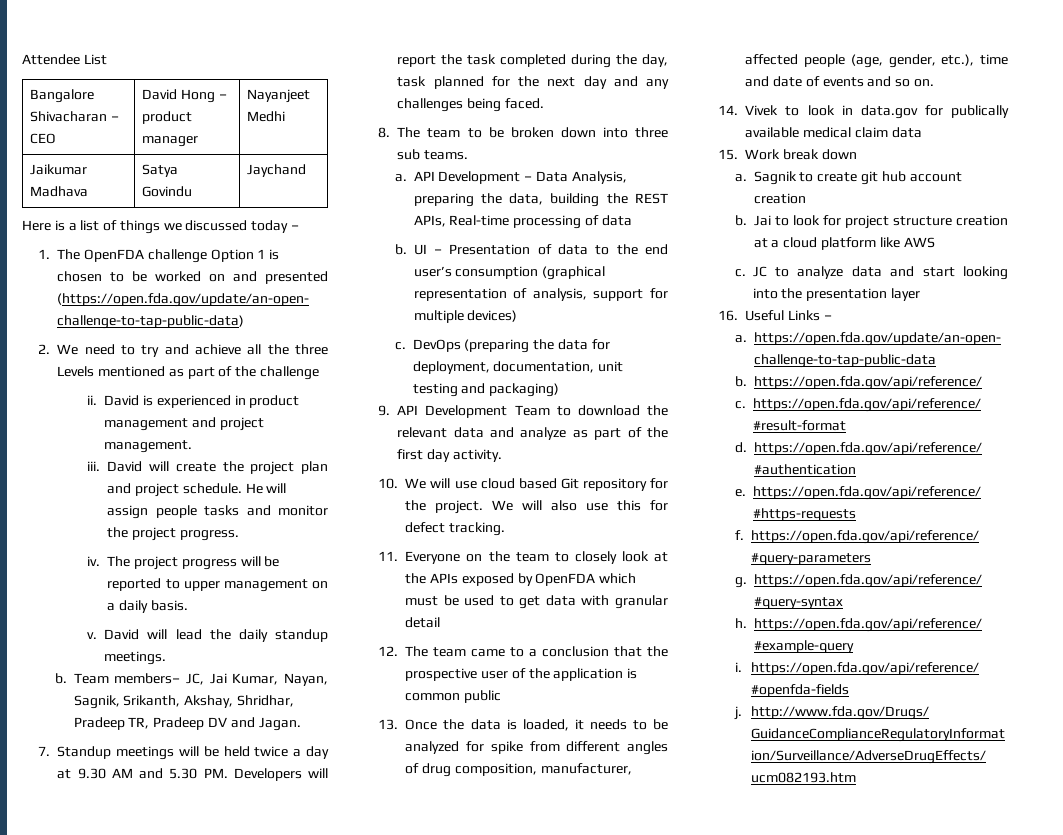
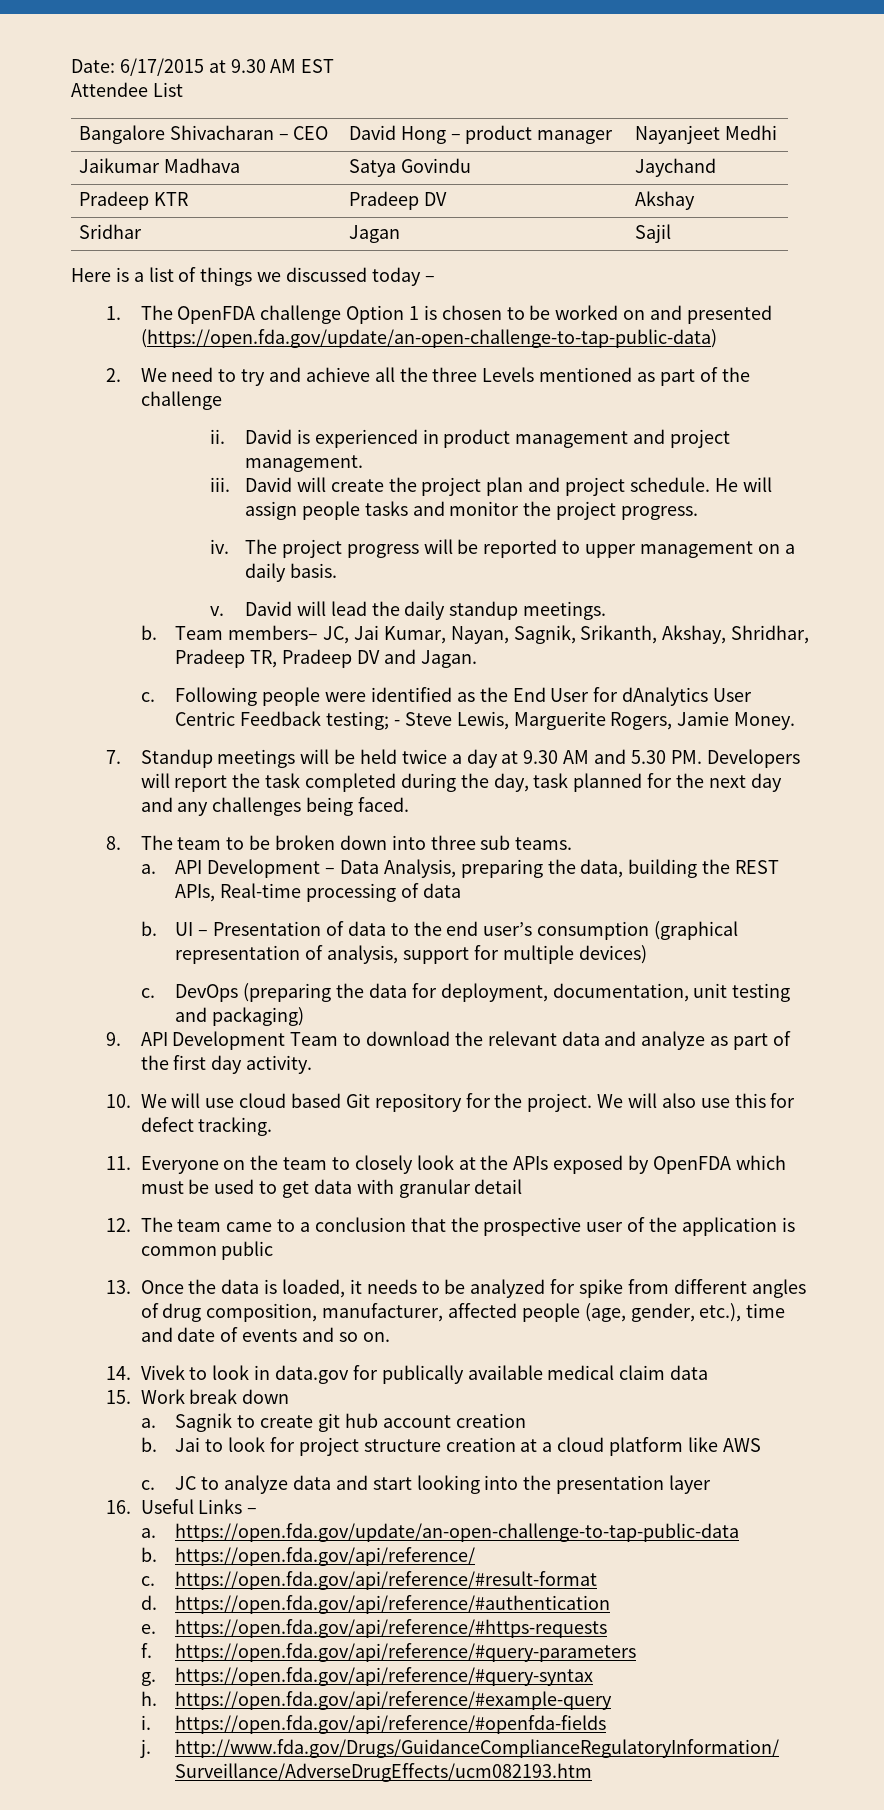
(22, 59) none -> [71,58,335,76] Date: 6/17/2015 at 9.30 AM EST //
(307, 170) none -> [78,191,188,210] [348,191,447,210] [634,191,695,210] [78,224,142,239] [348,225,400,243] [634,224,671,243] // Pradeep KTR | Pradeep DV | Akshay // Sridhar | Jagan | Sajil
(301, 724) none -> [140,687,752,706] [175,711,796,730] // c. Following people were identified as the End User for dAnalytics User Centric Feedback testing; - Steve Lewis, Marguerite Rogers, Jamie Money.

